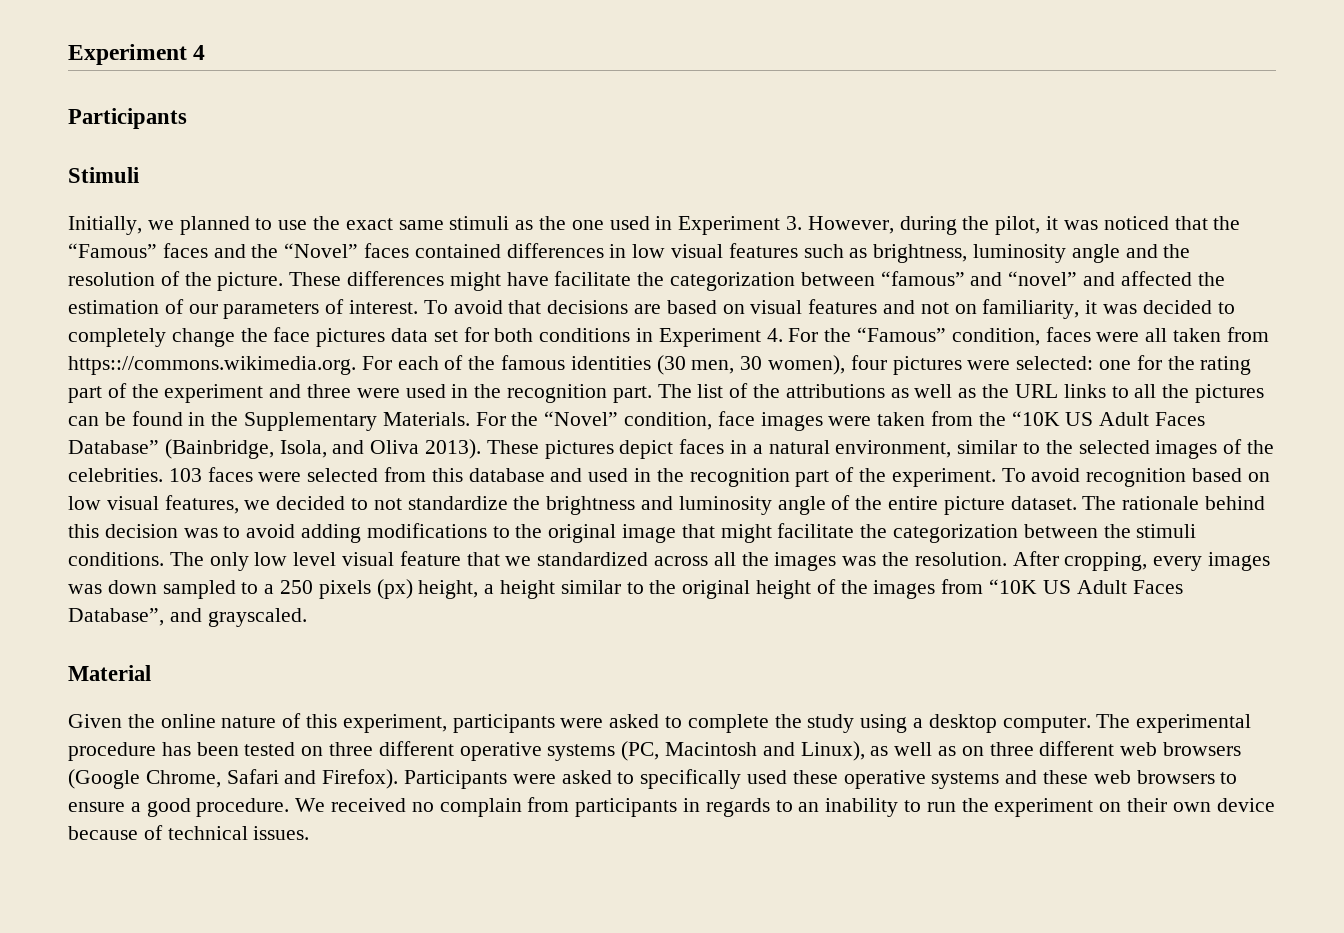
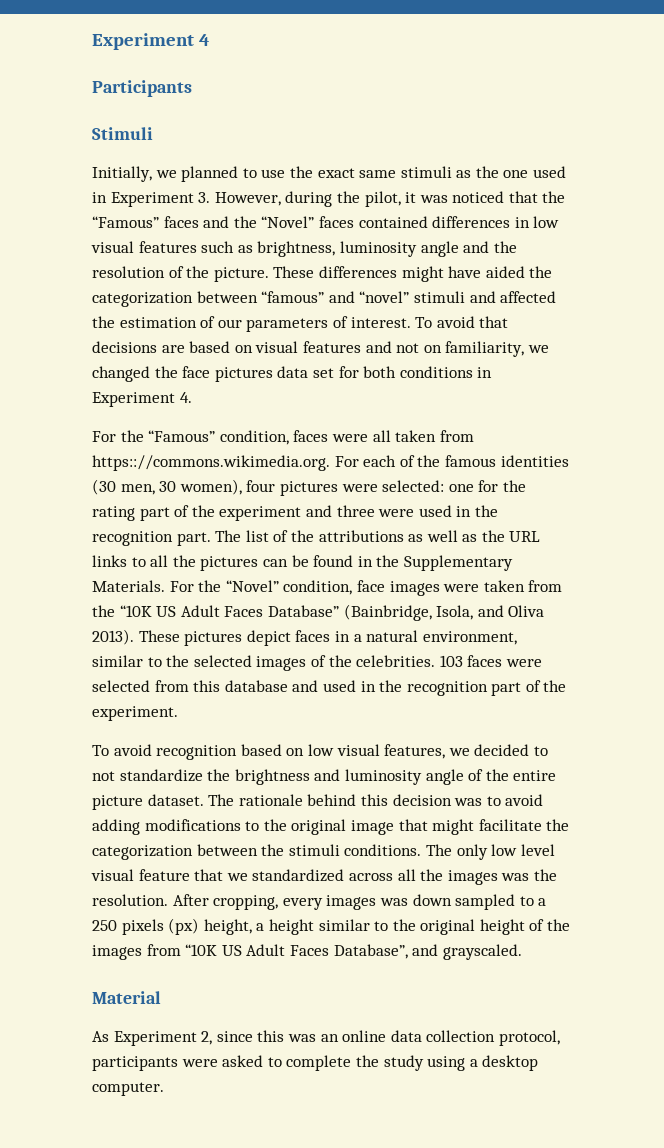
[554,271,632,286] facilitate -> [485,266,525,278] aided
(1078, 278) none -> [413,291,465,303] stimuli
[1085,300,1235,314] [68,328,235,347] it was decided to completely change -> [527,345,549,353] [92,366,150,382] we changed
(783, 335) none -> (192, 397) //
(996, 477) none -> (178, 713) //
[68,713,447,733] Given the online nature of this experiment, -> [92,1030,560,1046] As Experiment 2, since this was an online data collection protocol,
[1096,714,1252,733] [68,741,1242,761] [68,769,1238,789] [68,797,1275,817] [68,825,310,840] The experimental procedure has been tested on three different operative systems (PC, Macintosh and Linux), as well as on three different web browsers (Google Chrome, Safari and Firefox). Participants were asked to specifically used these operative systems and these web browsers to ensure a good procedure. We received no complain from participants in regards to an inability to run the experiment on their own device because of technical issues. -> (164, 1089) none

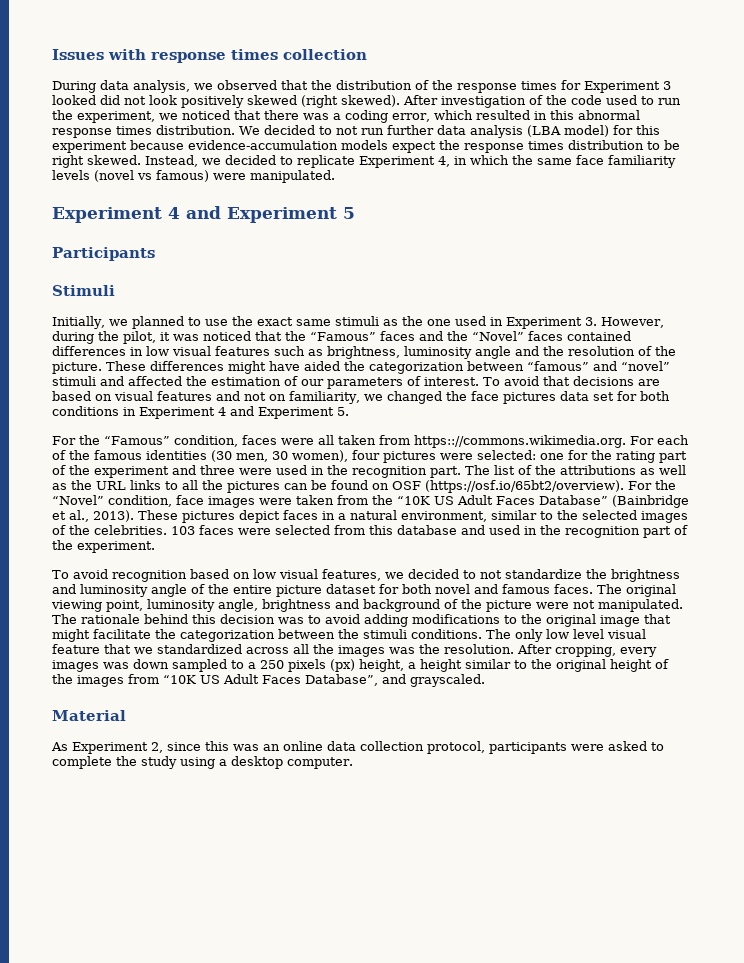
[92,33,210,50] Experiment 4 -> [52,49,367,63] [52,80,671,93] [52,95,681,108] [52,110,640,123] [52,125,660,138] [52,140,680,153] [52,155,676,168] [52,170,335,183] [52,206,355,223] Issues with response times collection // During data analysis, we observed that the distribution of the response times for Experiment 3 looked did not look positively skewed (right skewed). After investigation of the code used to run the experiment, we noticed that there was a coding error, which resulted in this abnormal response times distribution. We decided to not run further data analysis (LBA model) for this experiment because evidence-accumulation models expect the response times distribution to be right skewed. Instead, we decided to replicate Experiment 4, in which the same face familiarity levels (novel vs famous) were manipulated. // Experiment 4 and Experiment 5
[179,392,192,403] 4. -> [218,406,349,419] 4 and Experiment 5.
[357,555,513,571] [92,580,165,592] in the Supplementary Materials. -> [372,480,624,493] on OSF (https://osf.io/65bt2/overview).
[343,604,545,621] (Bainbridge, Isola, and Oliva -> [612,495,689,508] [52,510,89,522] (Bainbridge et al.,
[147,794,204,806] dataset. -> [326,584,676,597] [51,599,683,612] dataset for both novel and famous faces. The original viewing point, luminosity angle, brightness and background of the picture were not manipulated.

